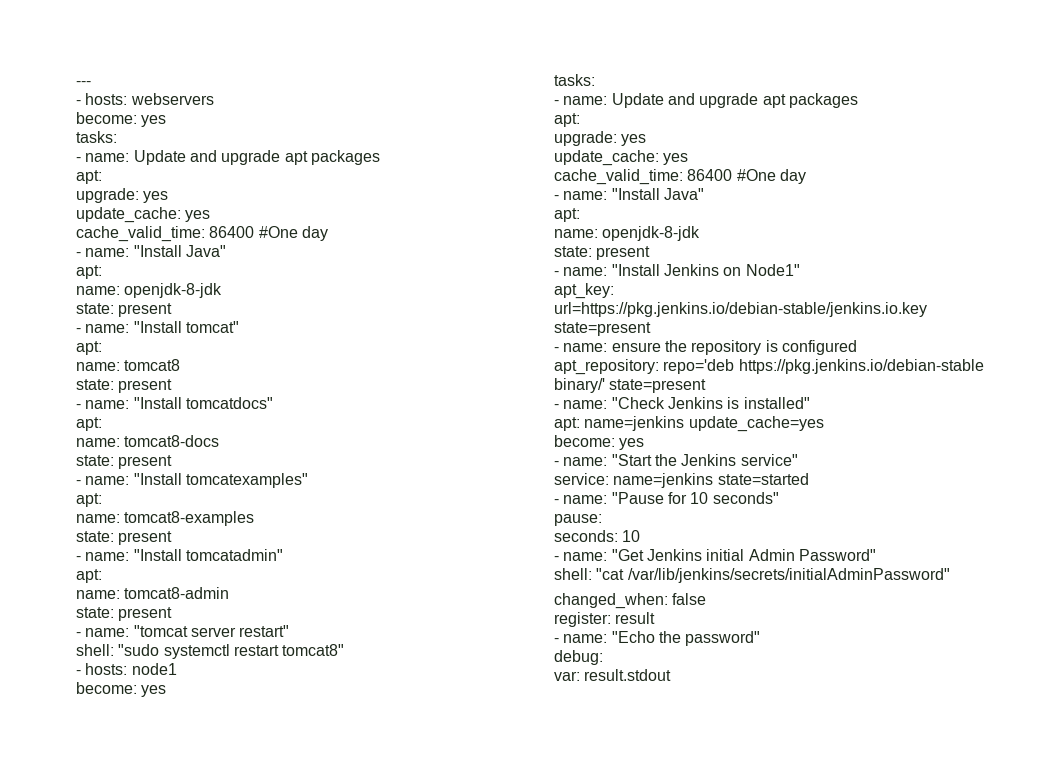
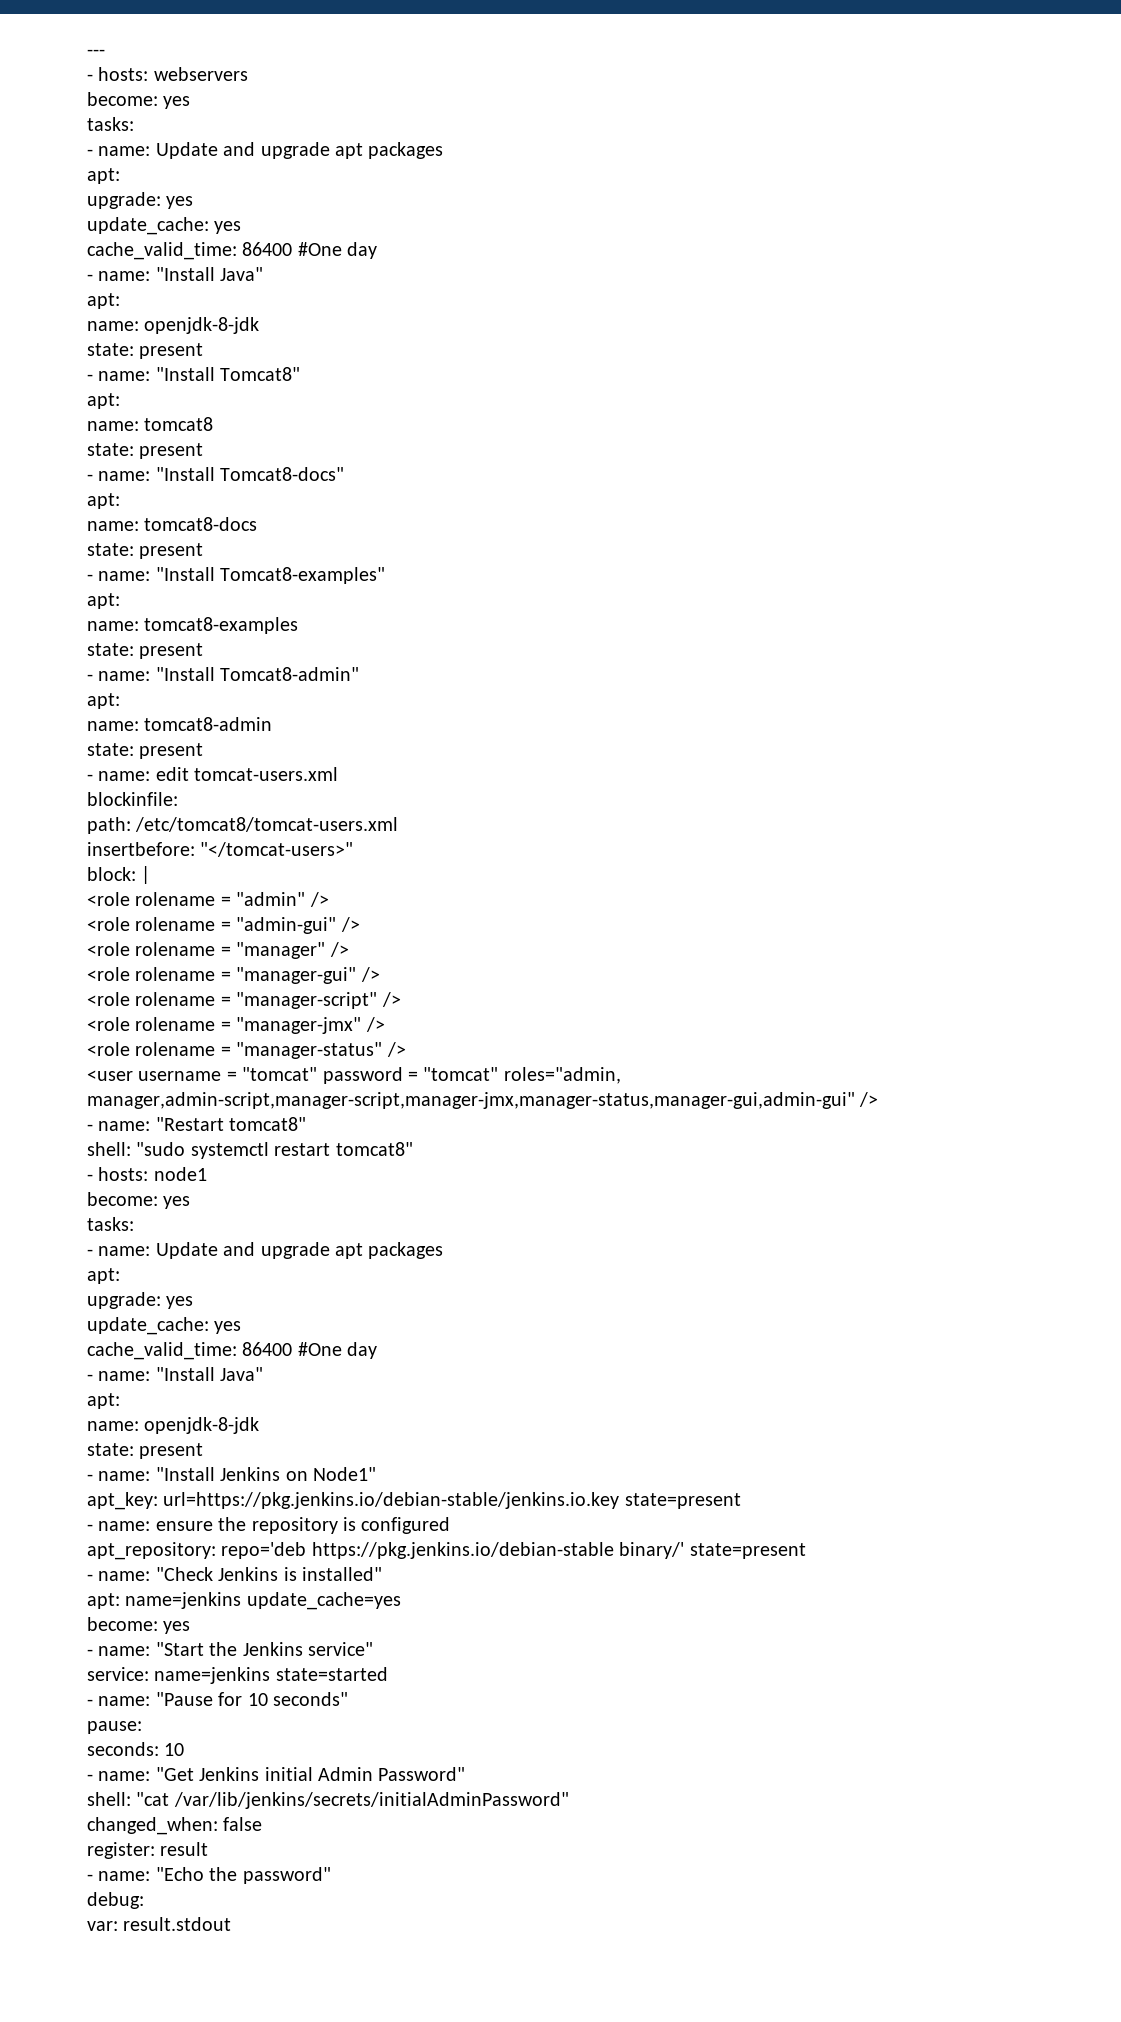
[185,321,239,333] tomcat" -> [220,367,301,381] Tomcat8"
[185,397,273,409] tomcatdocs" -> [220,467,345,481] Tomcat8-docs"
[185,473,308,488] tomcatexamples" -> [220,567,386,584] Tomcat8-examples"
[185,549,283,561] tomcatadmin" -> [220,667,360,681] Tomcat8-admin"
[133,625,290,637] "tomcat server restart" -> [155,767,339,781] [87,792,178,806] [87,817,399,834] [87,842,354,857] [87,866,151,884] [87,892,329,907] [87,917,360,934] [87,942,349,959] [87,967,380,984] [87,992,401,1009] [87,1017,385,1034] [87,1042,406,1059] [87,1067,621,1084] [87,1092,879,1109] [87,1117,307,1131] edit tomcat-users.xml // blockinfile: // path: /etc/tomcat8/tomcat-users.xml // insertbefore: "</tomcat-users>" // block: | // <role rolename = "admin" /> // <role rolename = "admin-gui" /> // <role rolename = "manager" /> // <role rolename = "manager-gui" /> // <role rolename = "manager-script" /> // <role rolename = "manager-jmx" /> // <role rolename = "manager-status" /> // <user username = "tomcat" password = "tomcat" roles="admin, manager,admin-script,manager-script,manager-jmx,manager-status,manager-gui,admin-gui" /> // - name: "Restart tomcat8"

